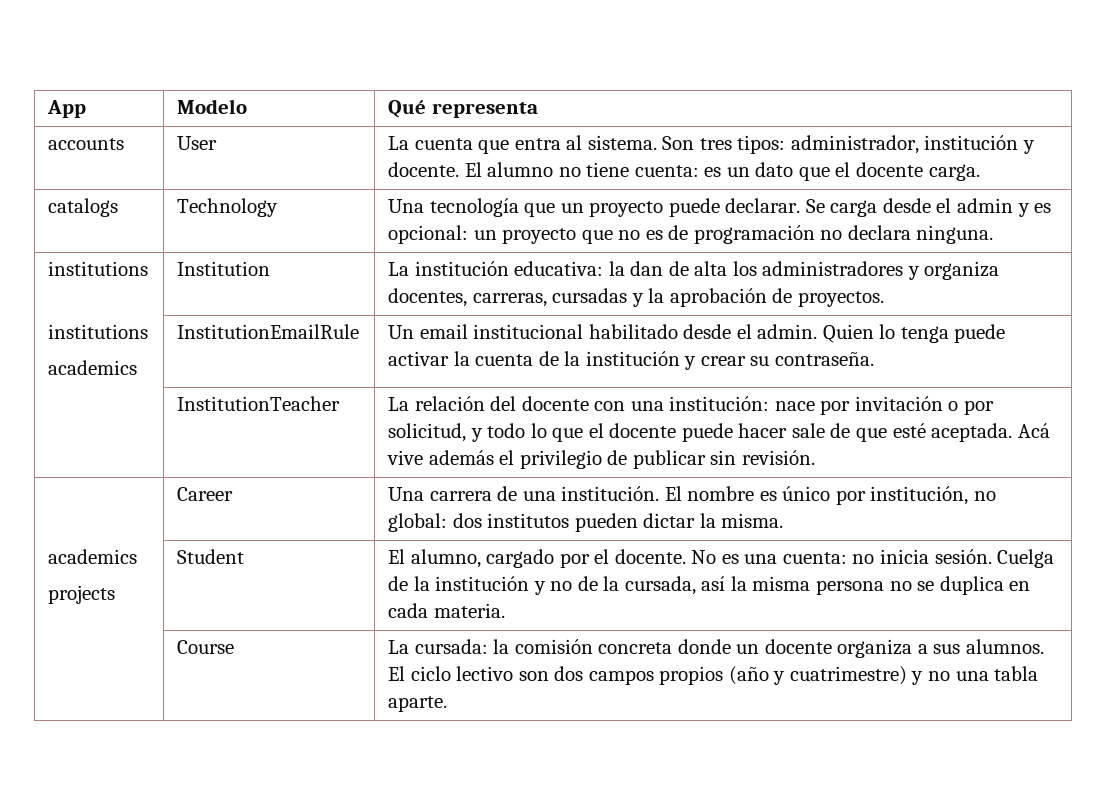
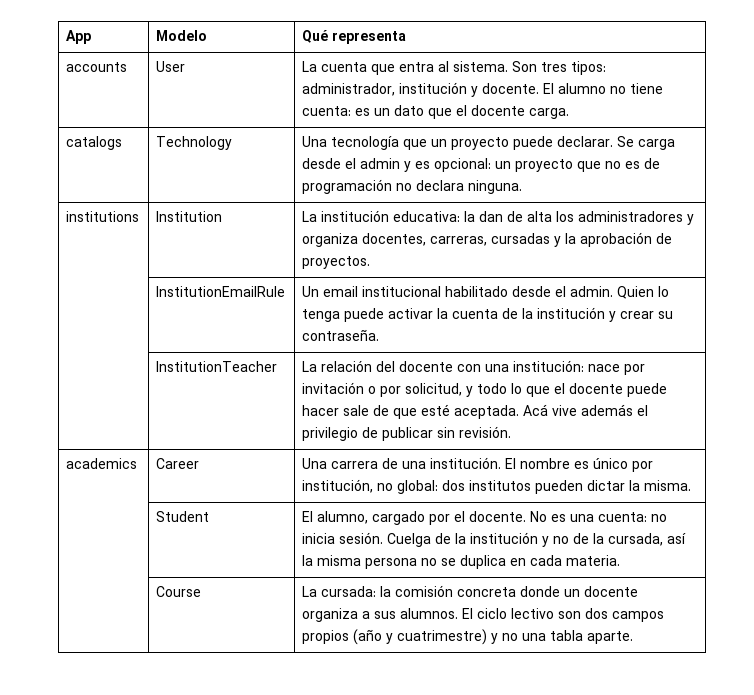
[48,324,149,339] [48,360,138,375] institutions // academics -> (371, 262) none
(815, 457) none -> [66,458,138,469] academics
[48,549,138,564] [48,585,116,604] academics // projects -> (692, 485) none

